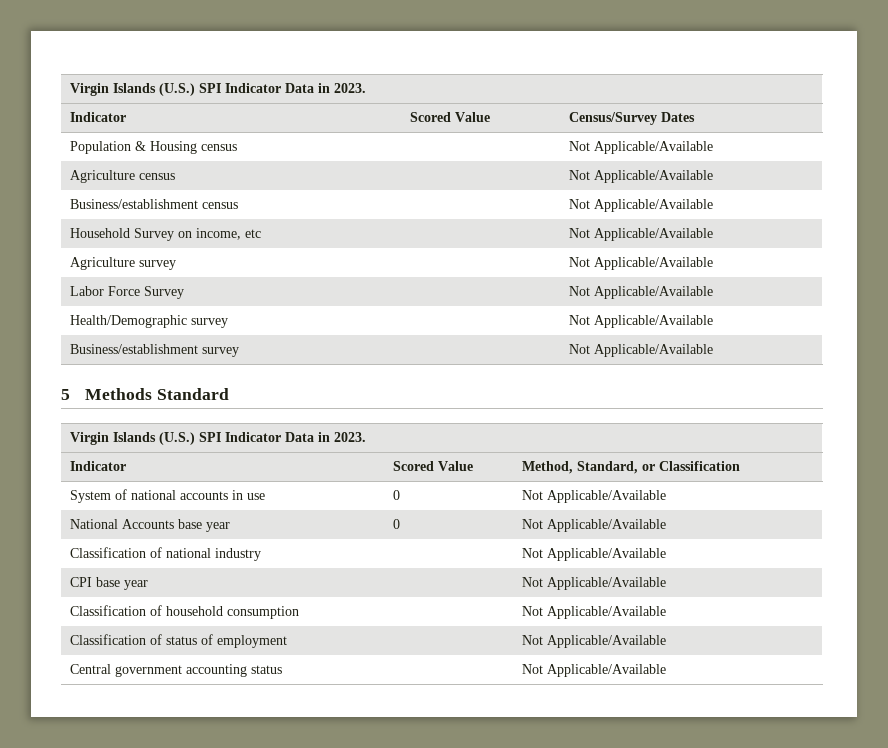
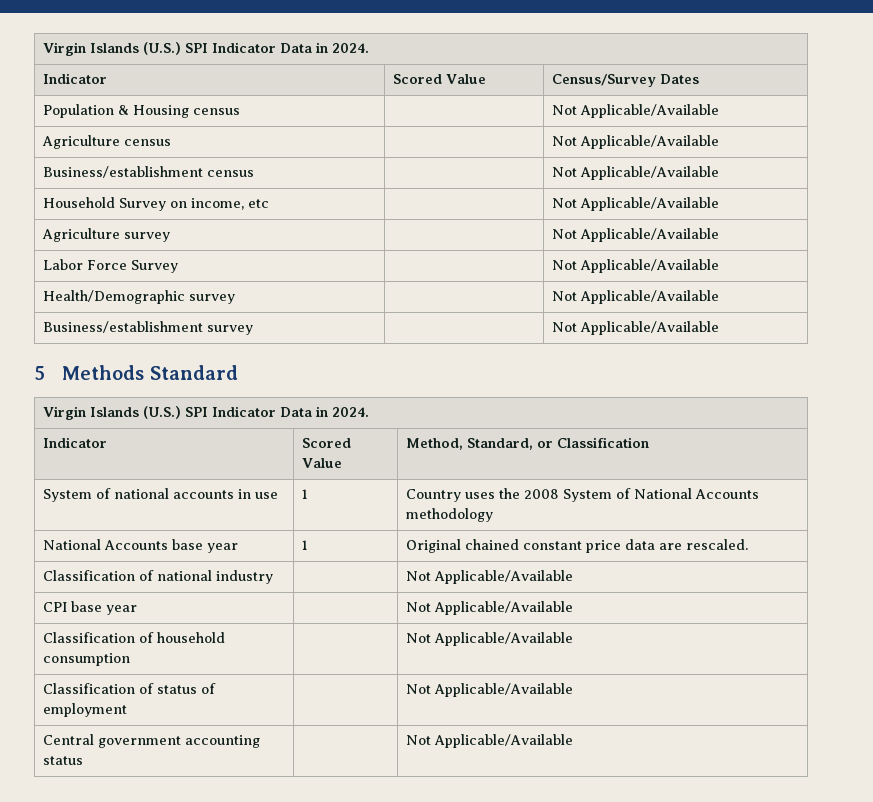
[70,83,367,96] Virgin Islands (U.S.) SPI Indicator Data in 2023. -> [43,42,370,56] Virgin Islands (U.S.) SPI Indicator Data in 2024.
[334,432,367,442] 2023. -> [332,407,370,417] 2024.
[393,490,401,500] [522,490,667,503] [70,519,231,532] [393,519,401,529] [522,519,667,532] 0 | Not Applicable/Available // National Accounts base year | 0 | Not Applicable/Available -> [302,489,309,499] [406,488,760,502] [406,508,494,522] [43,539,239,553] [302,540,309,550] [406,539,749,553] 1 | Country uses the 2008 System of National Accounts methodology // National Accounts base year | 1 | Original chained constant price data are rescaled.

